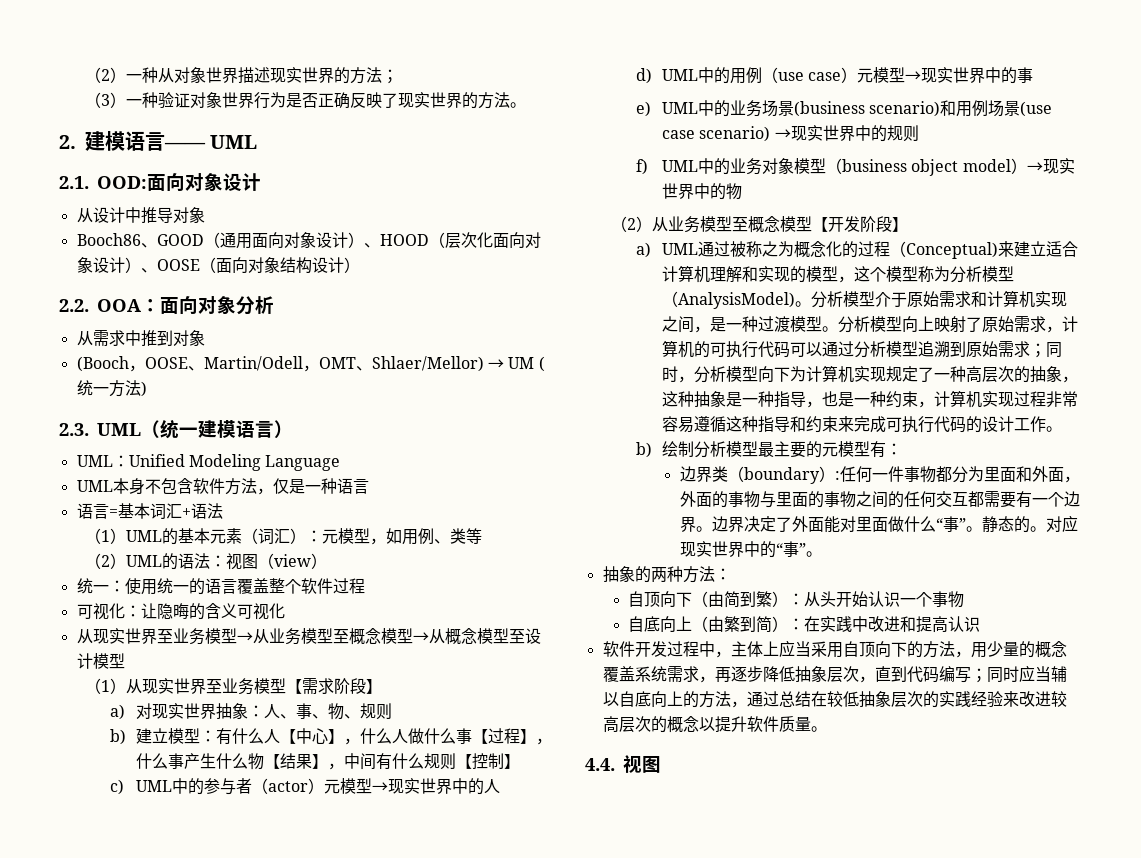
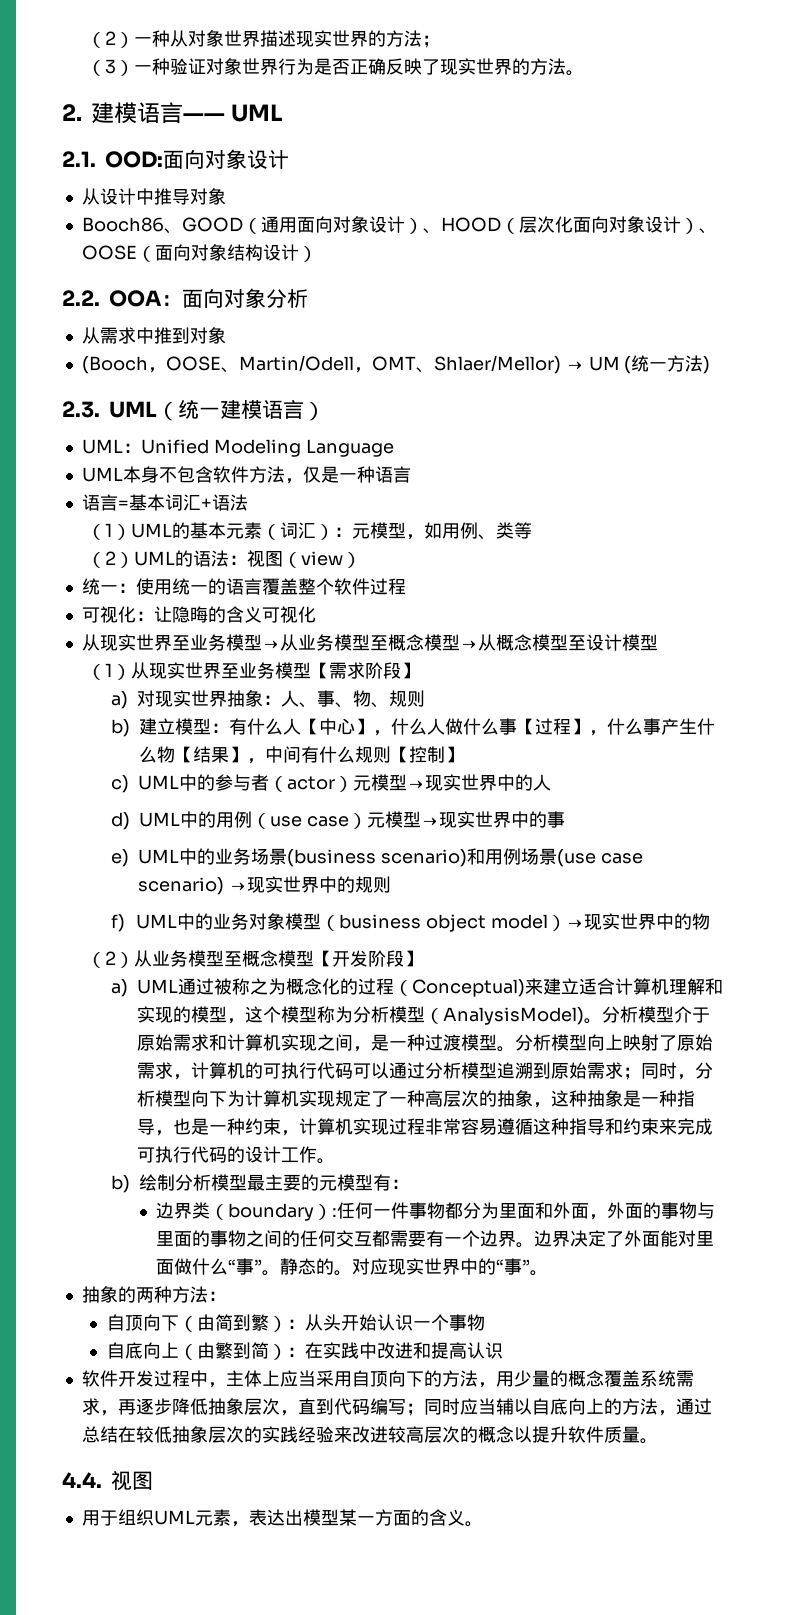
(661, 764) none -> [81,1509,483,1527] // 用于组织UML元素，表达出模型某一方面的含义。

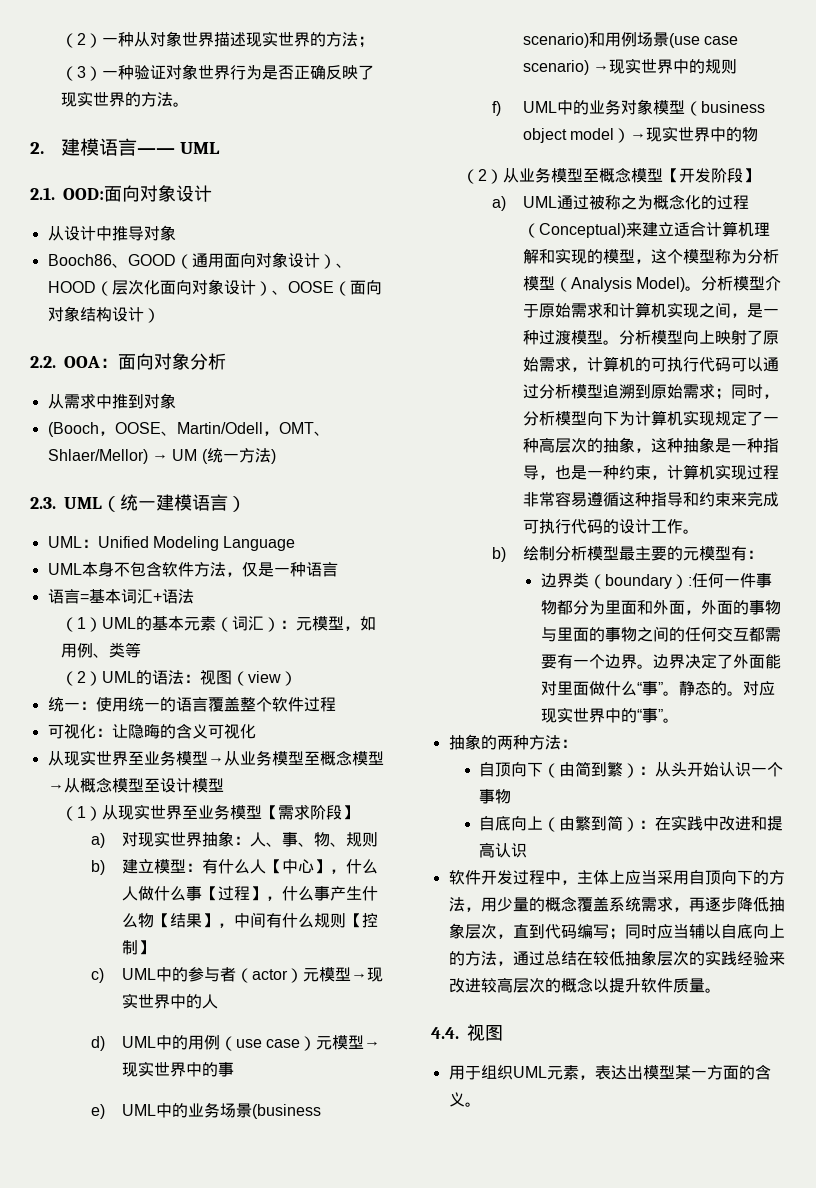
[443,1007,585,1025] AnalysisModel) -> [571,277,686,292] Analysis Model)

